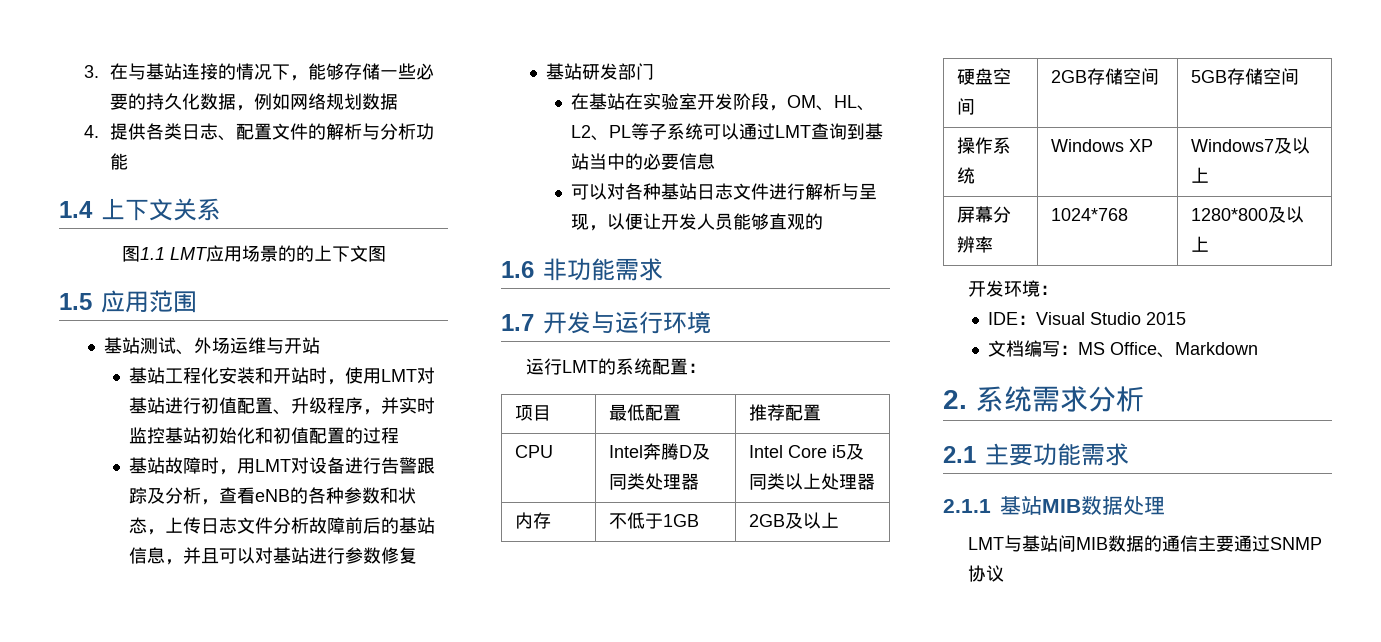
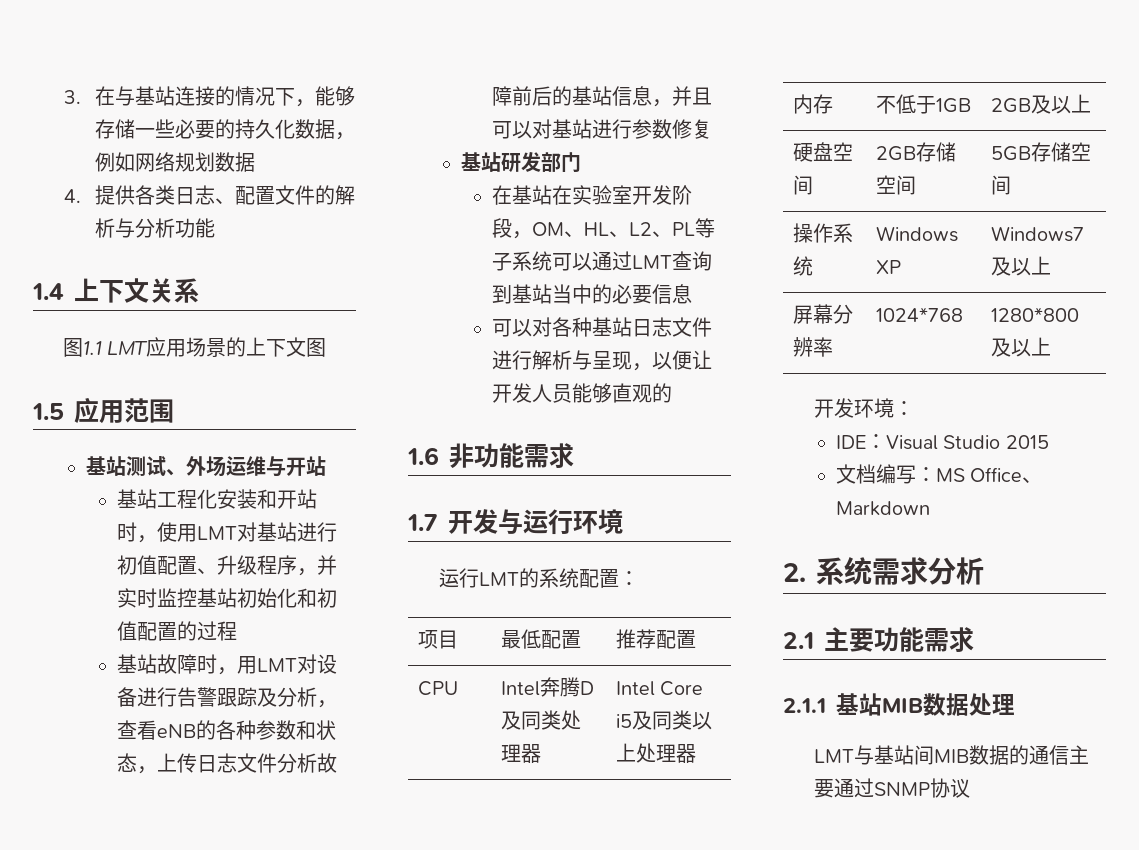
[295,245,314,262] 的 -> (247, 347) none

